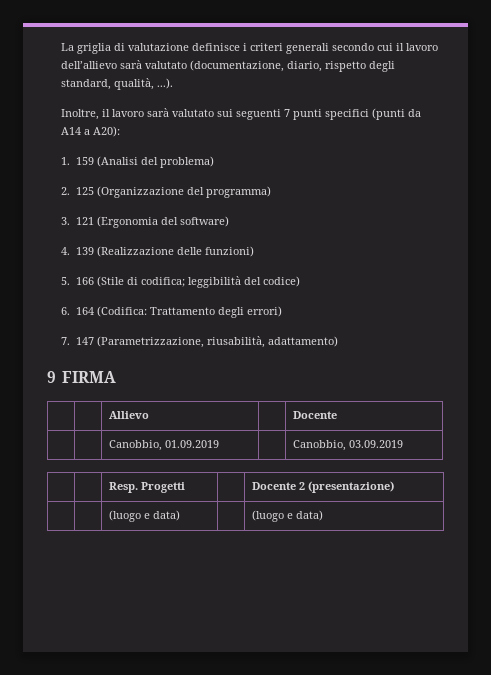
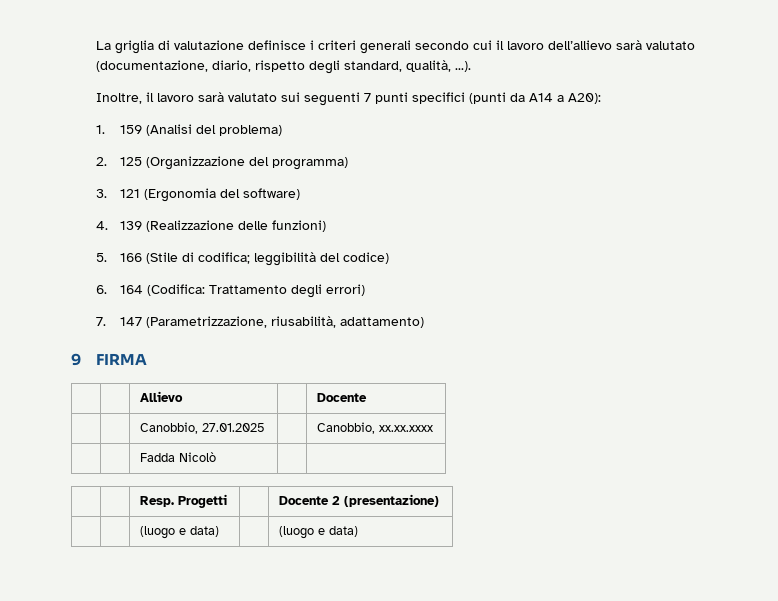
[165,440,220,448] [293,440,404,451] 01.09.2019 | | Canobbio, 03.09.2019 -> [202,423,266,432] [317,422,434,434] [140,452,217,462] 27.01.2025 | | Canobbio, xx.xx.xxxx // | | Fadda Nicolò | |

